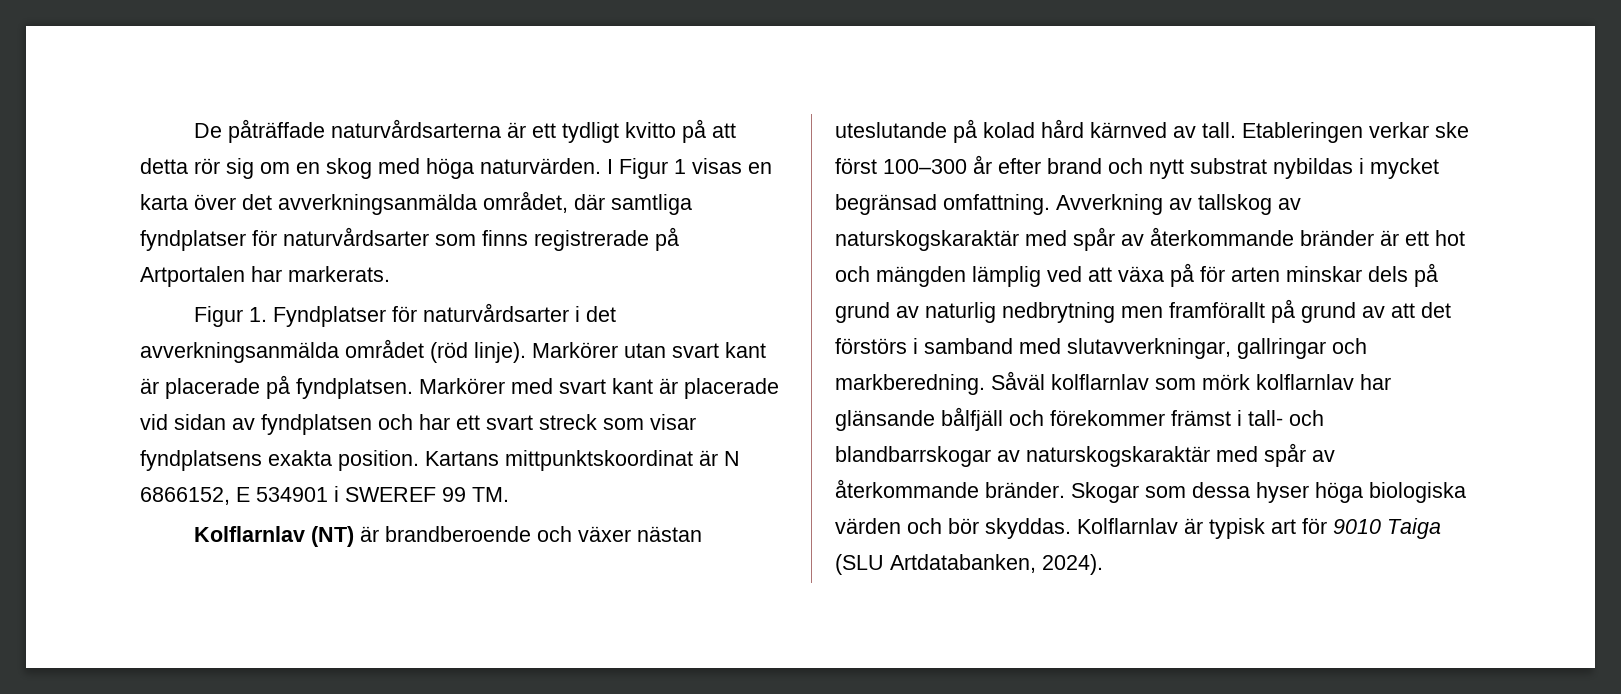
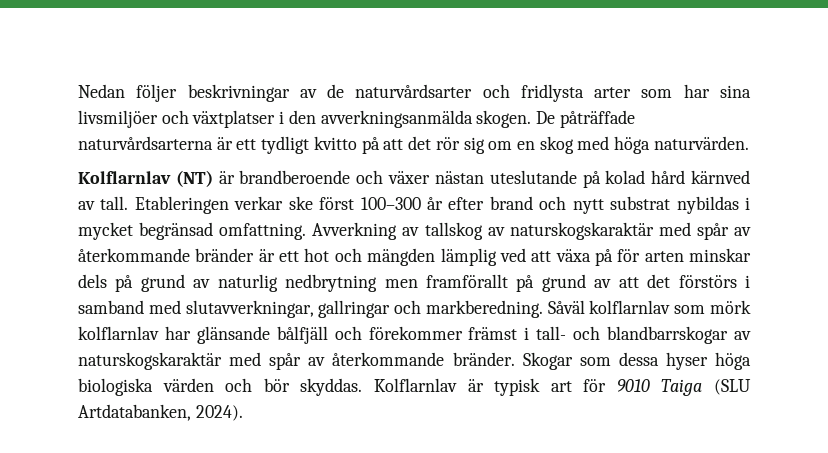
(193, 130) none -> [78,84,751,102] [78,110,532,128] Nedan följer beskrivningar av de naturvårdsarter och fridlysta arter som har sina livsmiljöer och växtplatser i den avverkningsanmälda skogen.
[140,158,188,174] detta -> [408,136,432,150] det
[607,158,772,179] [140,191,692,215] [140,227,679,251] [140,266,390,287] [193,303,616,327] [140,339,766,363] [140,375,779,399] [140,414,696,435] [140,450,740,471] [140,486,509,505] I Figur 1 visas en karta över det avverkningsanmälda området, där samtliga fyndplatser för naturvårdsarter som finns registrerade på Artportalen har markerats. // Figur 1. Fyndplatser för naturvårdsarter i det avverkningsanmälda området (röd linje). Markörer utan svart kant är placerade på fyndplatsen. Markörer med svart kant är placerade vid sidan av fyndplatsen och har ett svart streck som visar fyndplatsens exakta position. Kartans mittpunktskoordinat är N 6866152, E 534901 i SWEREF 99 TM. -> (749, 143) none

